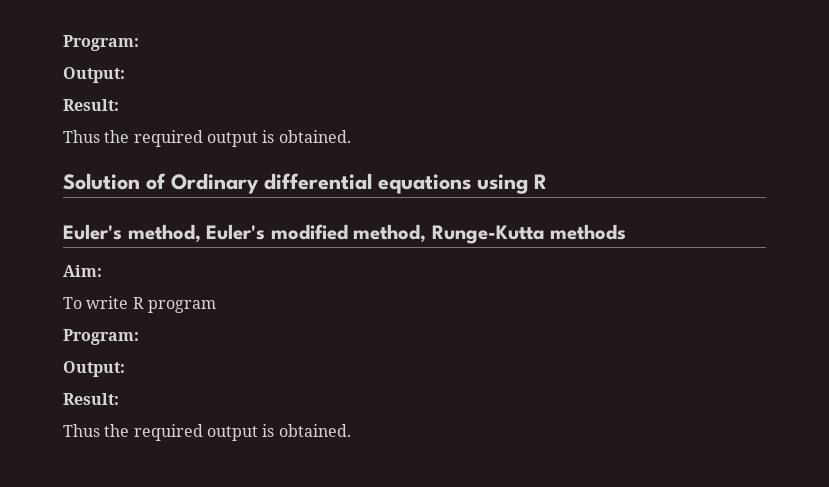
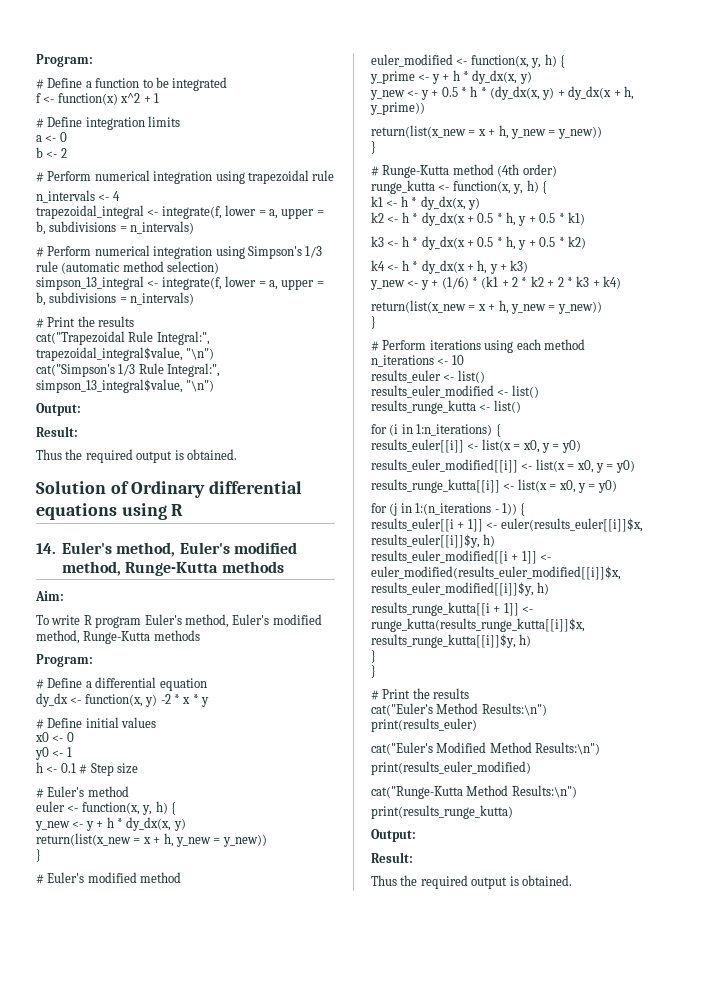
[63,35,139,51] Program: -> [36,54,93,67] [36,77,228,91] [36,93,159,105] [36,116,181,130] [36,132,67,142] [36,147,67,158] [36,170,335,184] [36,190,120,203] [36,205,324,219] [36,221,195,235] [36,245,323,259] [36,261,220,274] [36,276,324,290] [36,292,195,306] [36,316,135,328] [36,331,210,345] [36,347,215,361] [36,363,221,377] [36,379,215,393] Program: // # Define a function to be integrated // f <- function(x) x^2 + 1 // # Define integration limits // a <- 0 // b <- 2 // # Perform numerical integration using trapezoidal rule // n_intervals <- 4 // trapezoidal_integral <- integrate(f, lower = a, upper = b, subdivisions = n_intervals) // # Perform numerical integration using Simpson's 1/3 rule (automatic method selection) // simpson_13_integral <- integrate(f, lower = a, upper = b, subdivisions = n_intervals) // # Print the results // cat("Trapezoidal Rule Integral:", trapezoidal_integral$value, "\n") // cat("Simpson's 1/3 Rule Integral:", simpson_13_integral$value, "\n")
(547, 181) none -> [36,543,56,554] 14.
[63,329,139,345] // Program: -> [144,614,322,628] [36,630,200,644] [36,654,93,667] [36,677,207,691] [36,693,209,707] [36,717,157,729] [35,732,74,742] [35,747,72,760] [36,762,138,776] [36,786,129,798] [36,801,176,815] [35,817,186,831] [36,833,267,847] [36,849,41,862] [36,872,182,884] [371,54,565,68] [370,70,532,84] [370,86,634,100] [370,102,425,115] [371,125,602,139] [371,141,376,154] [371,164,557,178] [371,180,547,194] [371,196,480,210] [371,212,585,226] [371,236,586,250] [371,260,529,274] [370,276,621,290] [371,300,602,314] [371,316,376,329] [371,339,585,353] [371,355,464,367] [371,370,485,383] [371,385,539,398] [371,400,521,414] [371,424,501,437] [371,439,581,453] [371,459,635,473] [371,479,617,493] [371,503,526,516] [371,518,643,532] [371,534,496,548] [371,550,552,564] [371,566,621,580] [371,582,550,596] [371,602,534,616] [371,618,585,632] [371,634,532,648] [371,650,376,663] [371,665,376,678] [371,688,470,700] [371,703,547,716] [371,718,477,732] [371,742,601,755] [371,761,531,775] [371,785,577,799] [371,805,513,819] Euler's method, Euler's modified method, Runge-Kutta methods // Program: // # Define a differential equation // dy_dx <- function(x, y) -2 * x * y // # Define initial values // x0 <- 0 // y0 <- 1 // h <- 0.1 # Step size // # Euler's method // euler <- function(x, y, h) { // y_new <- y + h * dy_dx(x, y) // return(list(x_new = x + h, y_new = y_new)) // } // # Euler's modified method // euler_modified <- function(x, y, h) { // y_prime <- y + h * dy_dx(x, y) // y_new <- y + 0.5 * h * (dy_dx(x, y) + dy_dx(x + h, y_prime)) // return(list(x_new = x + h, y_new = y_new)) // } // # Runge-Kutta method (4th order) // runge_kutta <- function(x, y, h) { // k1 <- h * dy_dx(x, y) // k2 <- h * dy_dx(x + 0.5 * h, y + 0.5 * k1) // k3 <- h * dy_dx(x + 0.5 * h, y + 0.5 * k2) // k4 <- h * dy_dx(x + h, y + k3) // y_new <- y + (1/6) * (k1 + 2 * k2 + 2 * k3 + k4) // return(list(x_new = x + h, y_new = y_new)) // } // # Perform iterations using each method // n_iterations <- 10 // results_euler <- list() // results_euler_modified <- list() // results_runge_kutta <- list() // for (i in 1:n_iterations) { // results_euler[[i]] <- list(x = x0, y = y0) // results_euler_modified[[i]] <- list(x = x0, y = y0) // results_runge_kutta[[i]] <- list(x = x0, y = y0) // for (j in 1:(n_iterations - 1)) { // results_euler[[i + 1]] <- euler(results_euler[[i]]$x, results_euler[[i]]$y, h) // results_euler_modified[[i + 1]] <- euler_modified(results_euler_modified[[i]]$x, results_euler_modified[[i]]$y, h) // results_runge_kutta[[i + 1]] <- runge_kutta(results_runge_kutta[[i]]$x, results_runge_kutta[[i]]$y, h) // } // } // # Print the results // cat("Euler's Method Results:\n") // print(results_euler) // cat("Euler's Modified Method Results:\n") // print(results_euler_modified) // cat("Runge-Kutta Method Results:\n") // print(results_runge_kutta)

